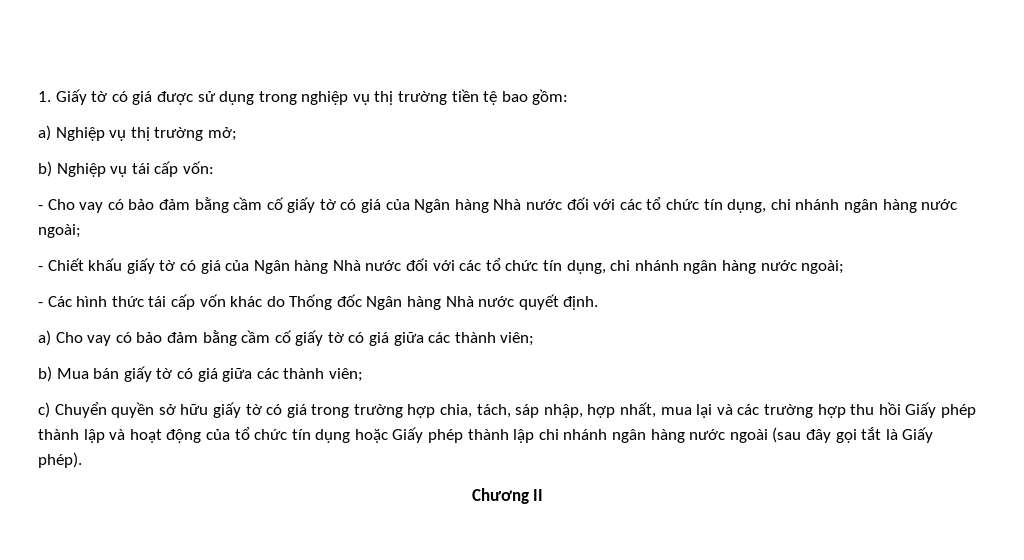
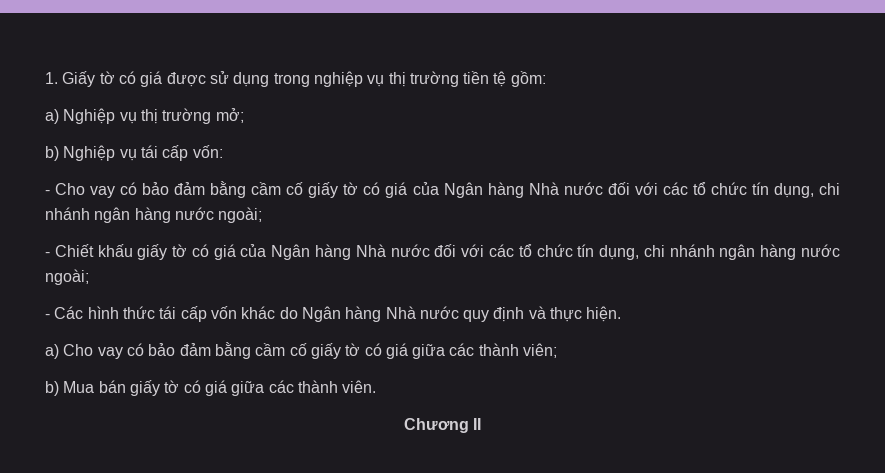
[501,91,528,102] bao -> (507, 79) none
[289,294,599,310] Thống đốc Ngân hàng Nhà nước quyết định. -> [301,306,622,322] Ngân hàng Nhà nước quy định và thực hiện.
[328,368,363,382] [38,402,976,418] [38,427,934,443] [38,452,82,468] viên; // c) Chuyển quyền sở hữu giấy tờ có giá trong trường hợp chia, tách, sáp nhập, hợp nhất, mua lại và các trường hợp thu hồi Giấy phép thành lập và hoạt động của tổ chức tín dụng hoặc Giấy phép thành lập chi nhánh ngân hàng nước ngoài (sau đây gọi tắt là Giấy phép). -> [342,380,377,393] viên.

